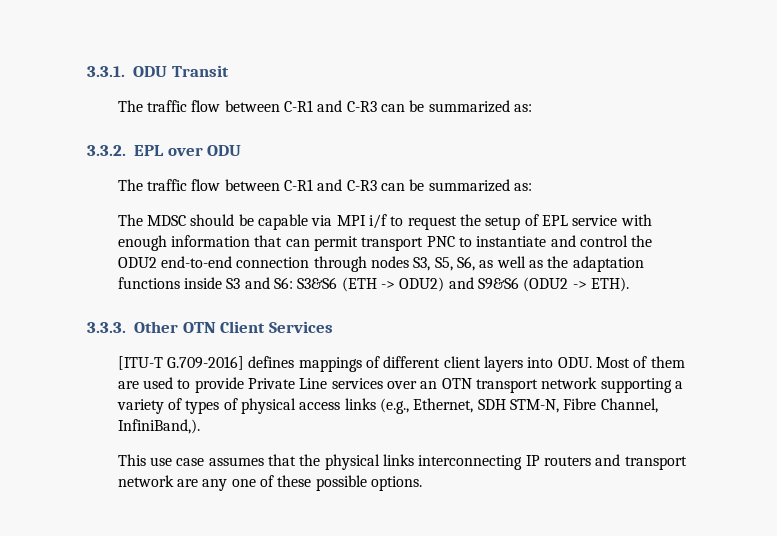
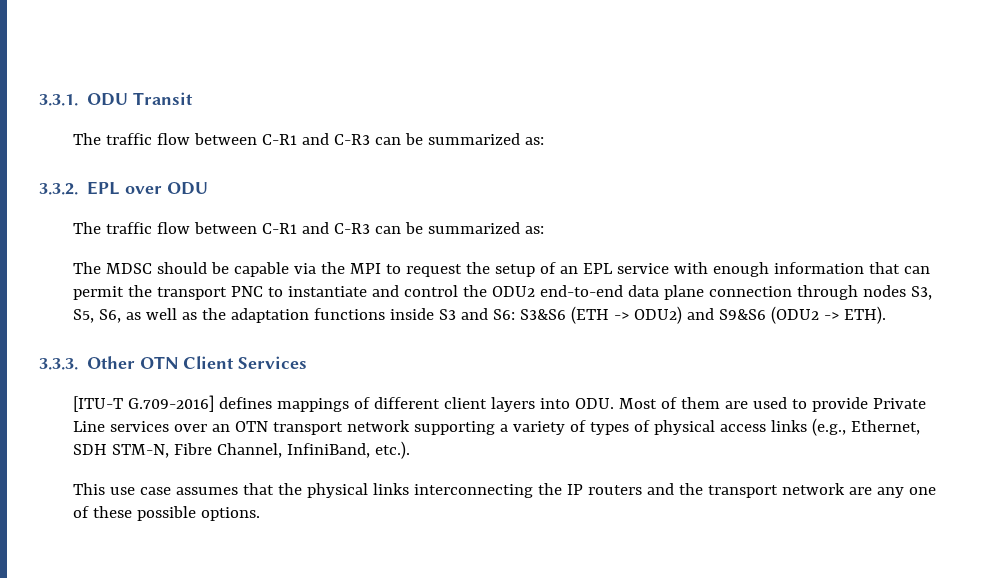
[336,214,387,229] MPI i/f -> [320,262,381,274] the MPI
(539, 220) none -> [559,266,578,274] an
(358, 243) none -> [127,285,152,297] the
(233, 262) none -> [627,285,704,300] data plane
[117,419,200,434] InfiniBand,). -> [286,441,410,459] InfiniBand, etc.).
(523, 462) none -> [537,483,562,495] the
(621, 460) none -> [678,483,703,495] the

